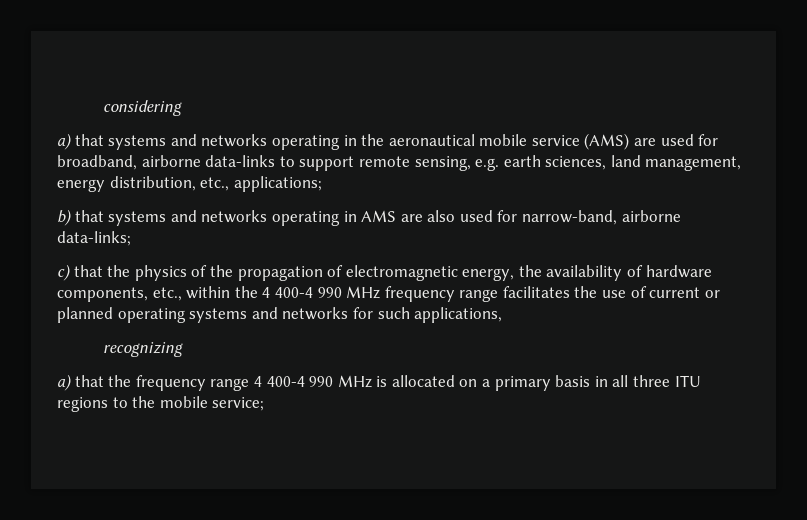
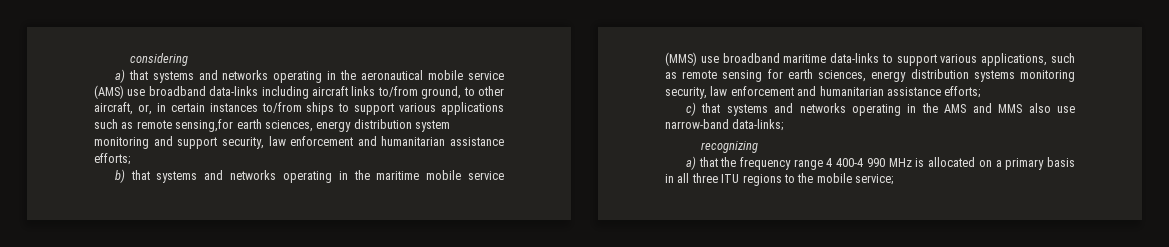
[634,134,719,146] [57,155,742,171] [57,176,322,192] are used for broadband, airborne data-links to support remote sensing, e.g. earth sciences, land management, energy distribution, etc., applications; -> [127,86,504,99] [94,102,504,115] [94,119,450,132] [94,136,504,149] [94,153,130,165] use broadband data-links including aircraft links to/from ground, to other aircraft, or, in certain instances to/from ships to support various applications such as remote sensing,for earth sciences, energy distribution system monitoring and support security, law enforcement and humanitarian assistance efforts;
[361,210,681,225] [57,231,131,246] [57,264,712,281] [57,286,720,302] [57,307,503,323] AMS are also used for narrow-band, airborne data-links; // c) that the physics of the propagation of electromagnetic energy, the availability of hardware components, etc., within the 4 400-4 990 MHz frequency range facilitates the use of current or planned operating systems and networks for such applications, -> [353,170,505,180] [665,52,1075,66] [665,69,1075,82] [665,86,981,99] [685,102,1075,116] [665,119,784,131] the maritime mobile service (MMS) use broadband maritime data-links to support various applications, such as remote sensing for earth sciences, energy distribution systems monitoring security, law enforcement and humanitarian assistance efforts; // c) that systems and networks operating in the AMS and MMS also use narrow-band data-links;

